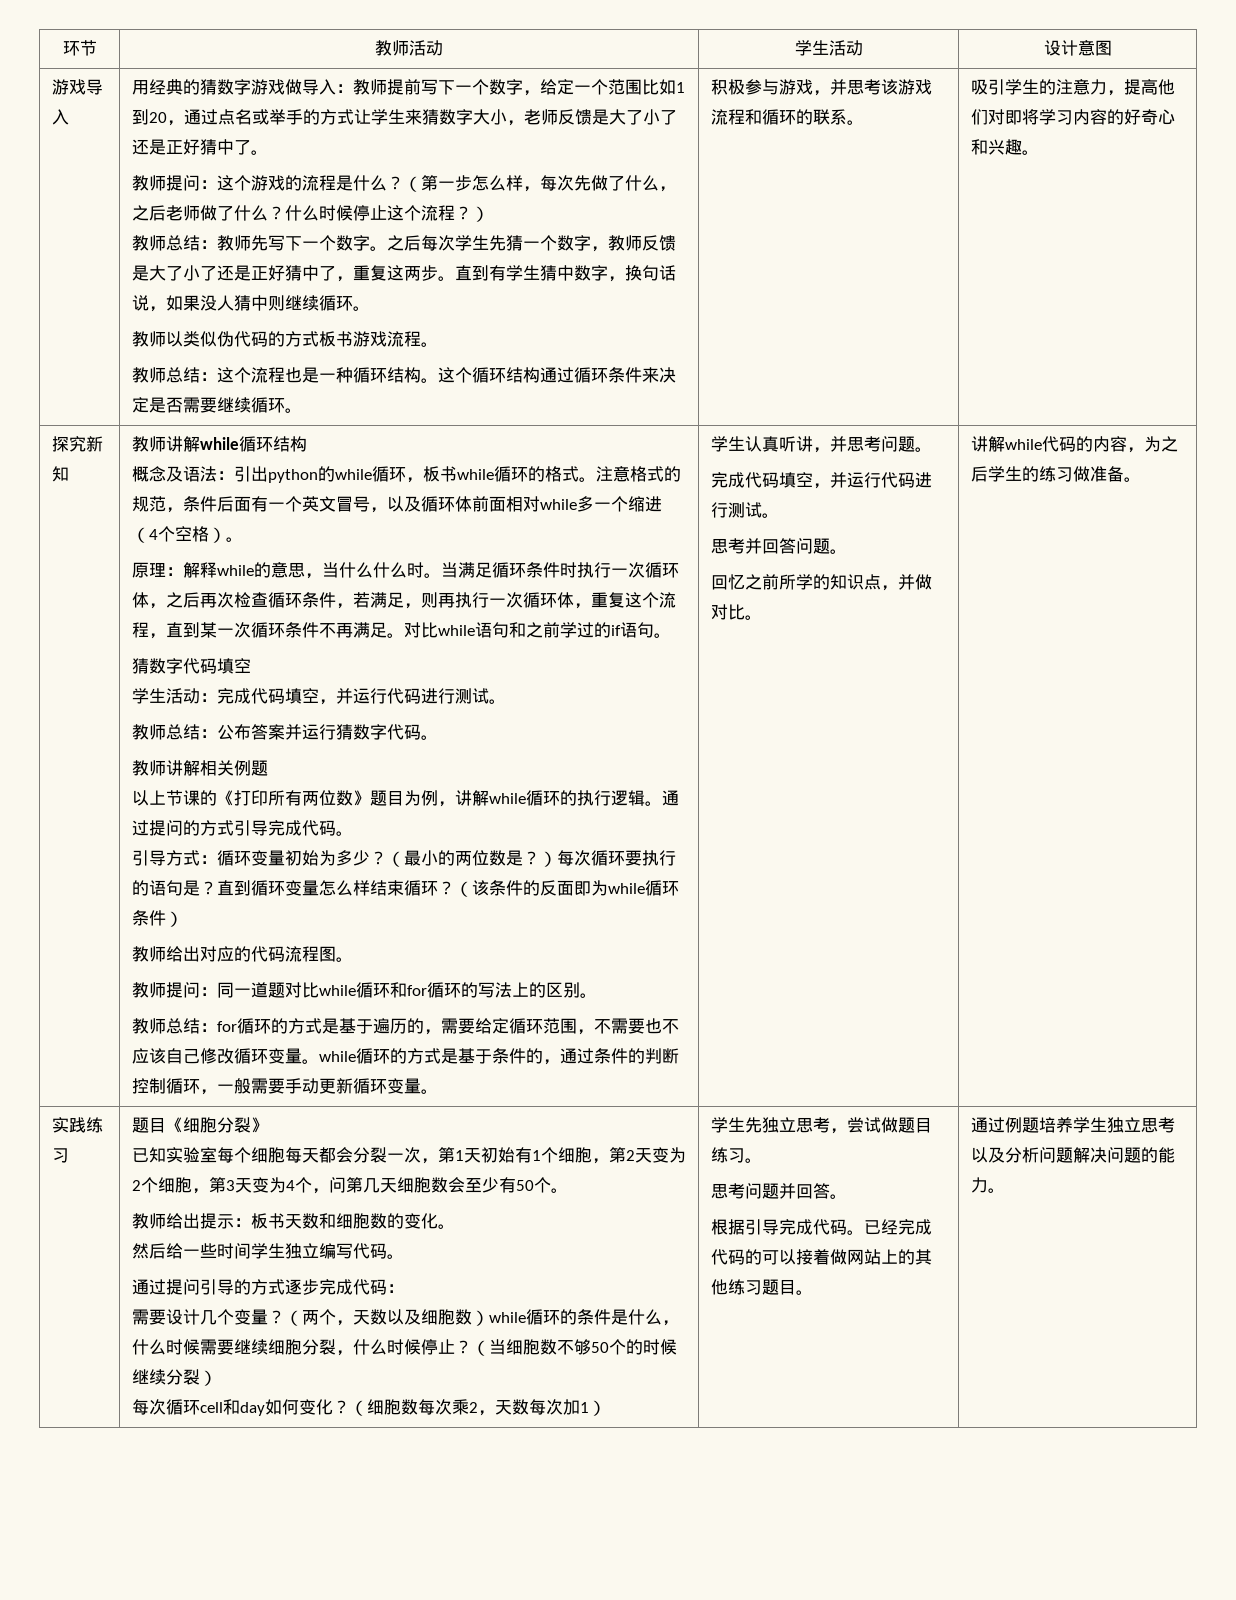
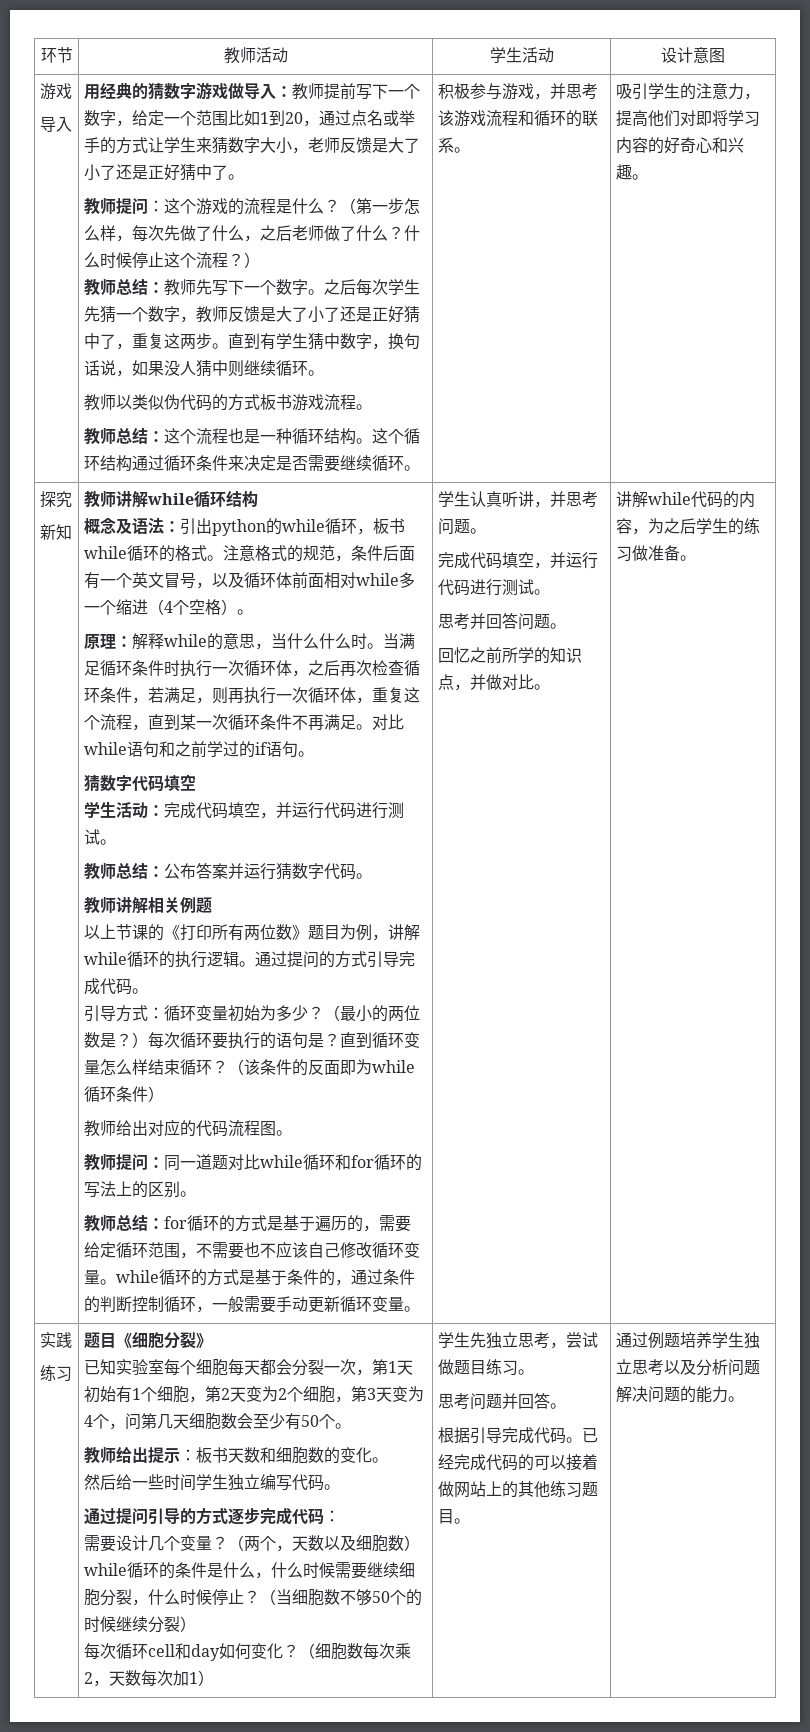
(86, 87) none -> (73, 91) //
(86, 444) none -> (73, 499) //
(86, 1125) none -> (73, 1340) //

